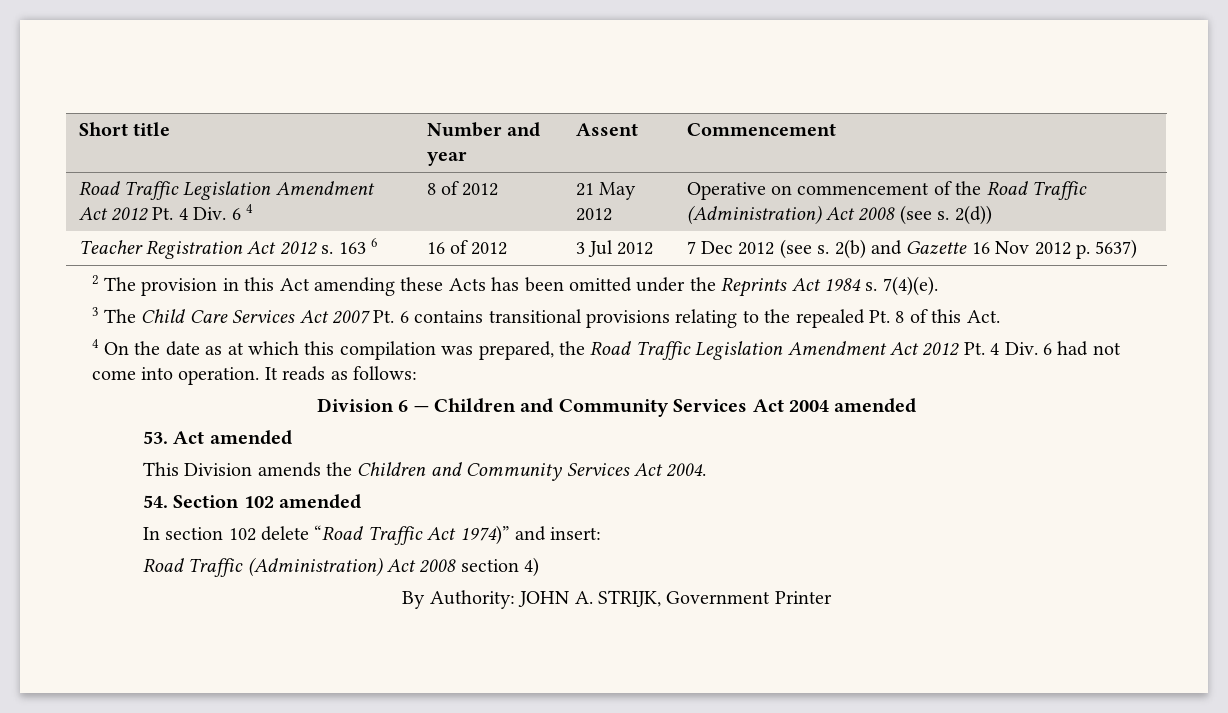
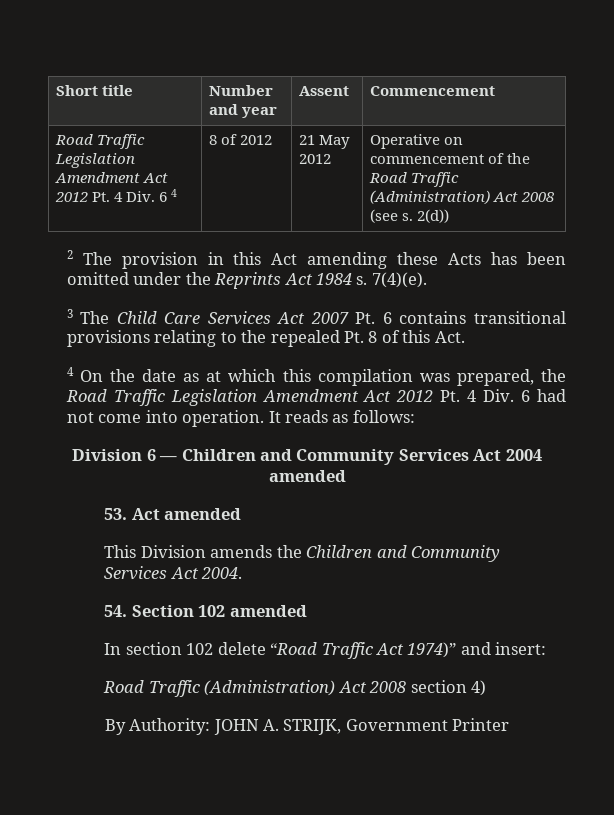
[78,238,378,259] [426,240,508,255] [575,240,654,257] [686,239,1138,259] // Teacher Registration Act 2012 s. 163 6 | 16 of 2012 | 3 Jul 2012 | 7 Dec 2012 (see s. 2(b) and Gazette 16 Nov 2012 p. 5637) -> (450, 216) none

